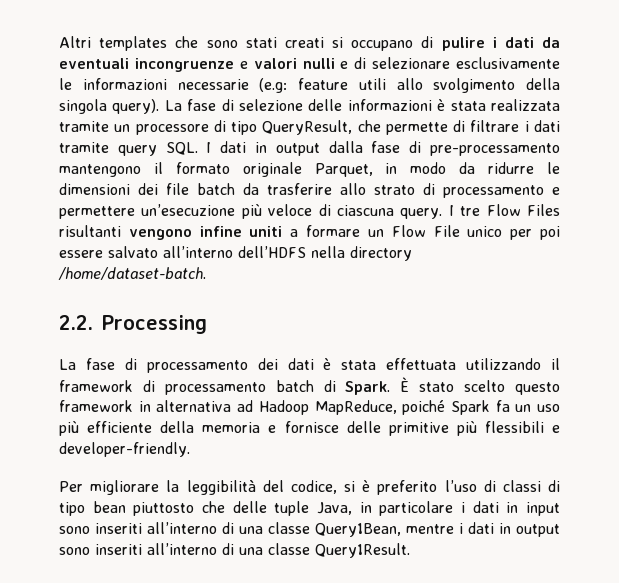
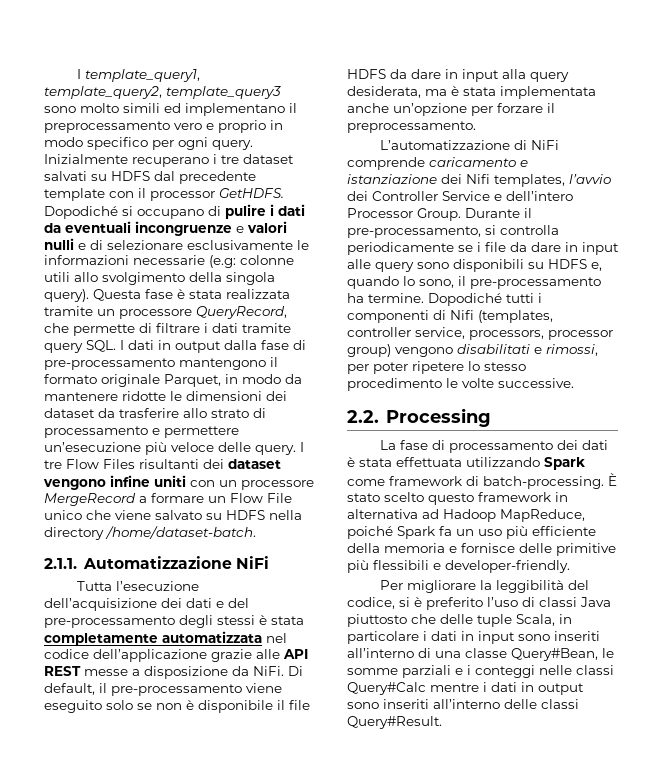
[59,36,324,51] Altri templates che sono stati creati -> [76,69,200,82] [44,86,281,99] [44,103,297,116] [44,120,283,133] [44,137,253,150] [44,154,294,167] [44,171,256,184] [44,188,284,201] [44,206,118,219] I template_query1, template_query2, template_query3 sono molto simili ed implementano il preprocessamento vero e proprio in modo specifico per ogni query. Inizialmente recuperano i tre dataset salvati su HDFS dal precedente template con il processor GetHDFS. Dopodiché
[298,78,348,90] feature -> [240,255,294,265] colonne
[164,99,432,111] La fase di selezione delle informazioni -> [93,289,173,301] Questa fase
[213,120,353,135] di tipo QueryResult, -> [196,306,287,319] QueryRecord,
[488,162,535,174] ridurre -> [44,391,166,401] mantenere ridotte
[166,183,235,195] file batch -> [44,408,95,418] dataset
[318,204,394,216] di ciascuna -> [218,442,251,452] delle
(121, 231) none -> [203,459,281,469] dei dataset
(283, 231) none -> [190,480,314,490] [44,493,136,506] con un processore MergeRecord
[510,226,560,240] [59,246,412,261] [58,267,206,280] per poi essere salvato all’interno dell’HDFS nella directory /home/dataset-batch. -> [86,510,302,520] [44,526,256,540] [44,556,269,569] [76,581,199,591] [44,598,249,611] [44,615,304,628] [44,631,287,646] [44,649,308,662] [44,666,303,679] [44,683,282,696] [44,700,310,713] [347,69,569,82] [347,86,596,99] [347,103,555,116] [347,121,476,133] [379,140,559,150] [347,157,528,170] [347,174,611,187] [347,191,573,201] [347,208,532,221] [347,225,559,238] [347,242,619,255] [347,259,602,272] [347,276,601,289] [347,293,542,306] [347,310,553,323] [347,327,613,340] [347,344,598,357] [347,361,526,374] [347,378,574,391] che viene salvato su HDFS nella directory /home/dataset-batch. // 2.1.1. Automatizzazione NiFi // Tutta l’esecuzione dell’acquisizione dei dati e del pre-processamento degli stessi è stata completamente automatizzata nel codice dell’applicazione grazie alle API REST messe a disposizione da NiFi. Di default, il pre-processamento viene eseguito solo se non è disponibile il file HDFS da dare in input alla query desiderata, ma è stata implementata anche un’opzione per forzare il preprocessamento. // L’automatizzazione di NiFi comprende caricamento e istanziazione dei Nifi templates, l’avvio dei Controller Service e dell’intero Processor Group. Durante il pre-processamento, si controlla periodicamente se i file da dare in input alle query sono disponibili su HDFS e, quando lo sono, il pre-processamento ha termine. Dopodiché tutti i componenti di Nifi (templates, controller service, processors, processor group) vengono disabilitati e rimossi, per poter ripetere lo stesso procedimento le volte successive.
[550,358,560,370] [59,380,391,395] il framework di processamento batch di Spark. -> [544,457,585,470] [347,476,604,489] Spark come framework di batch-processing.
[548,480,561,492] [59,501,126,516] di tipo bean -> [580,597,611,607] Java
[316,502,352,515] Java, -> [516,614,555,626] Scala,
[315,523,401,537] Query1Bean, -> [511,648,614,661] [347,665,614,678] [347,682,426,695] Query#Bean, le somme parziali e i conteggi nelle classi Query#Calc
[222,543,410,558] di una classe Query1Result. -> [504,699,579,709] [347,716,442,729] delle classi Query#Result.

